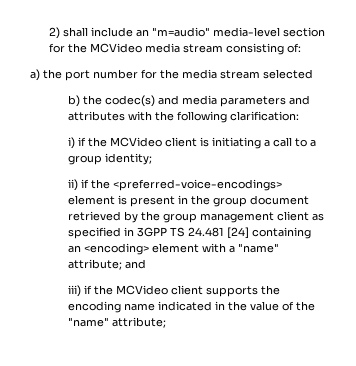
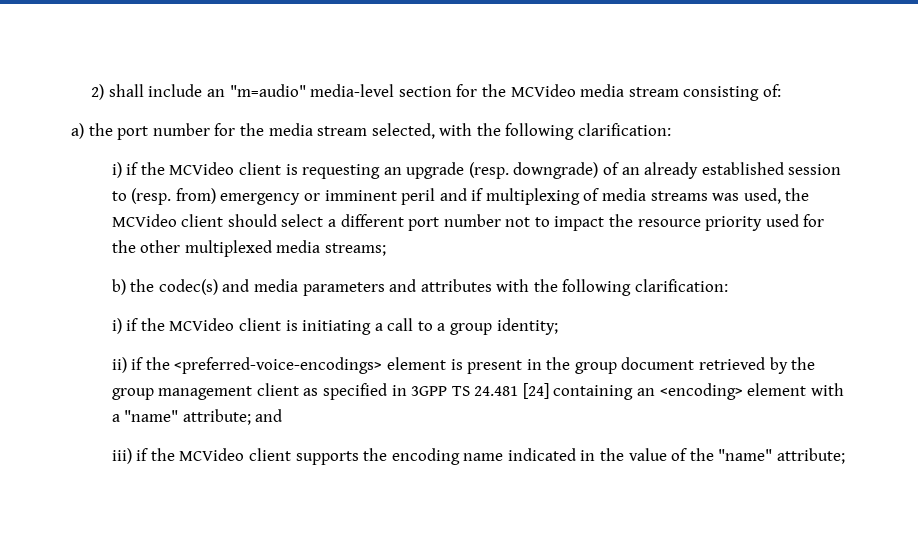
[263,69,313,79] selected -> [371,123,672,140] [111,162,842,179] [111,188,810,205] [111,214,825,231] [111,240,386,257] selected, with the following clarification: // i) if the MCVideo client is requesting an upgrade (resp. downgrade) of an already established session to (resp. from) emergency or imminent peril and if multiplexing of media streams was used, the MCVideo client should select a different port number not to impact the resource priority used for the other multiplexed media streams;

